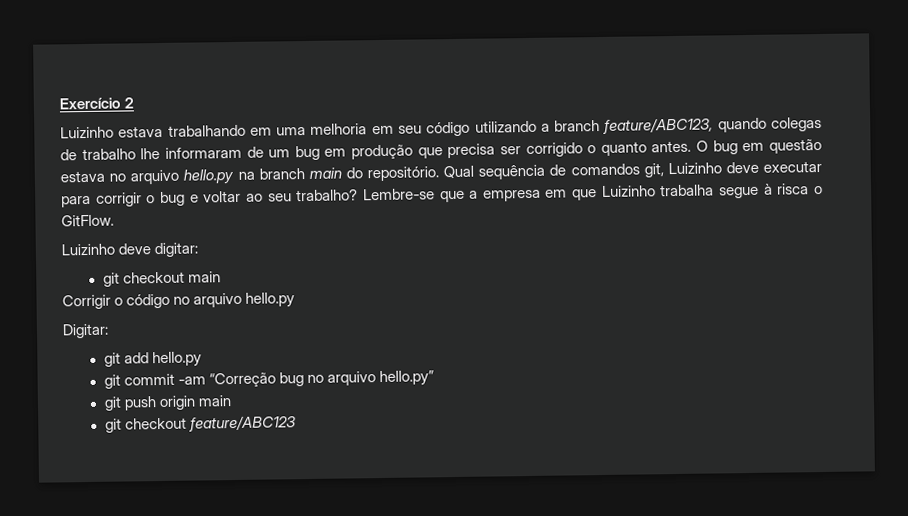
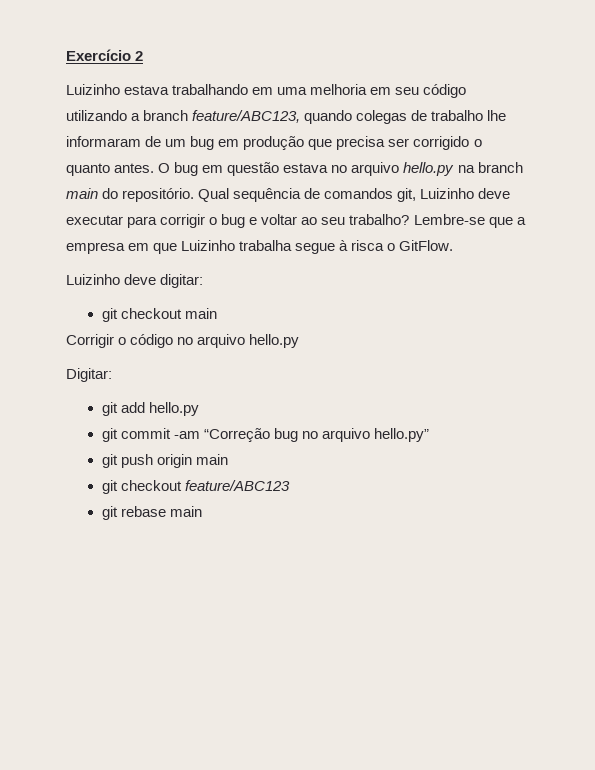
(296, 423) none -> [101,506,202,520] // git rebase main

